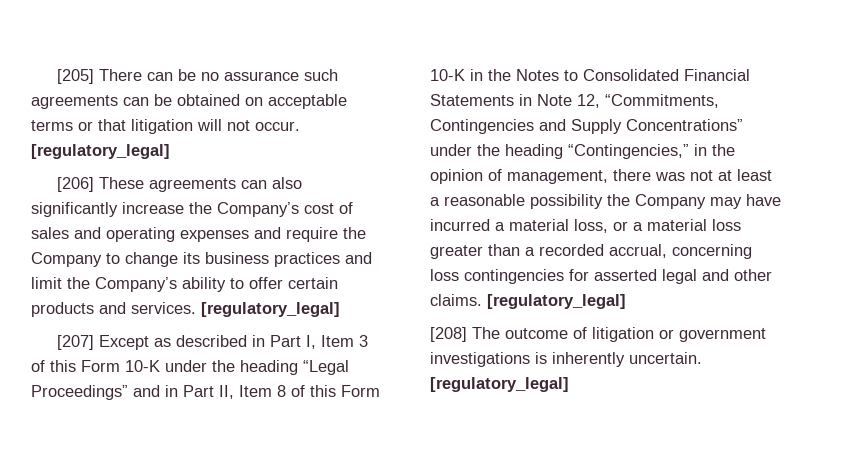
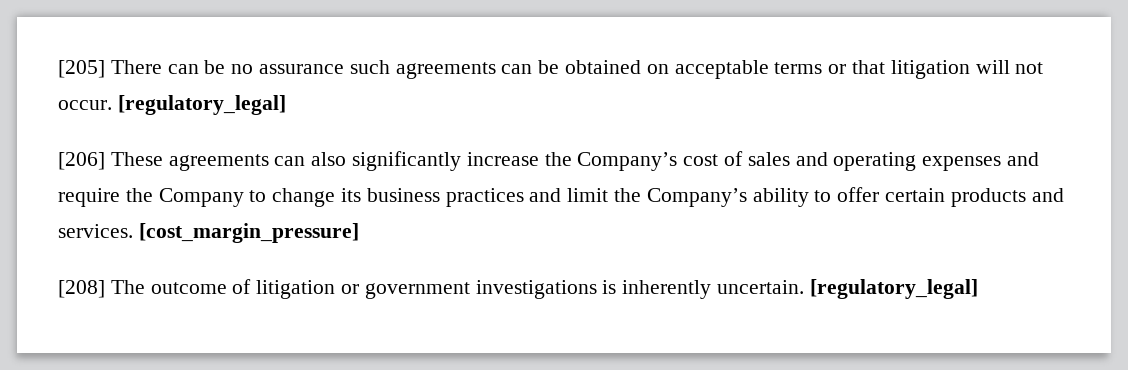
[201,302,340,317] [56,335,368,350] [31,360,349,375] [31,385,380,400] [430,69,750,81] [430,94,719,108] [430,119,743,134] [430,144,735,159] [430,169,772,184] [430,194,781,209] [430,219,741,233] [430,244,752,259] [430,269,772,284] [430,294,626,309] [regulatory_legal] // [207] Except as described in Part I, Item 3 of this Form 10-K under the heading “Legal Proceedings” and in Part II, Item 8 of this Form 10-K in the Notes to Consolidated Financial Statements in Note 12, “Commitments, Contingencies and Supply Concentrations” under the heading “Contingencies,” in the opinion of management, there was not at least a reasonable possibility the Company may have incurred a material loss, or a material loss greater than a recorded accrual, concerning loss contingencies for asserted legal and other claims. [regulatory_legal] -> [138,223,359,243] [cost_margin_pressure]

